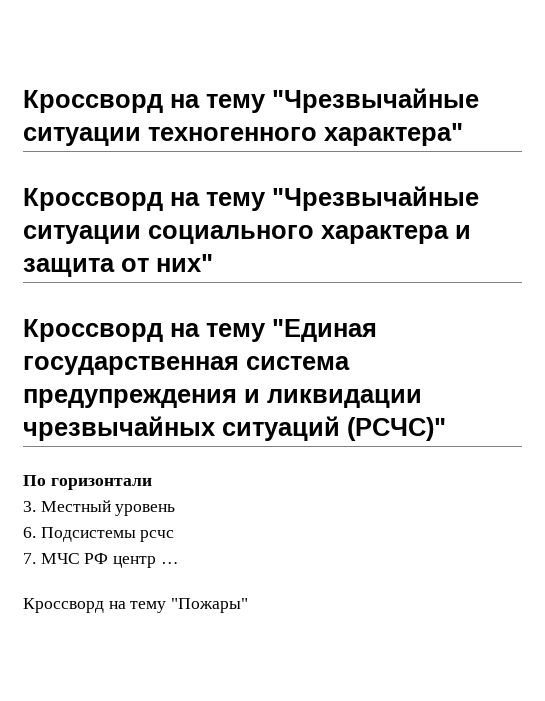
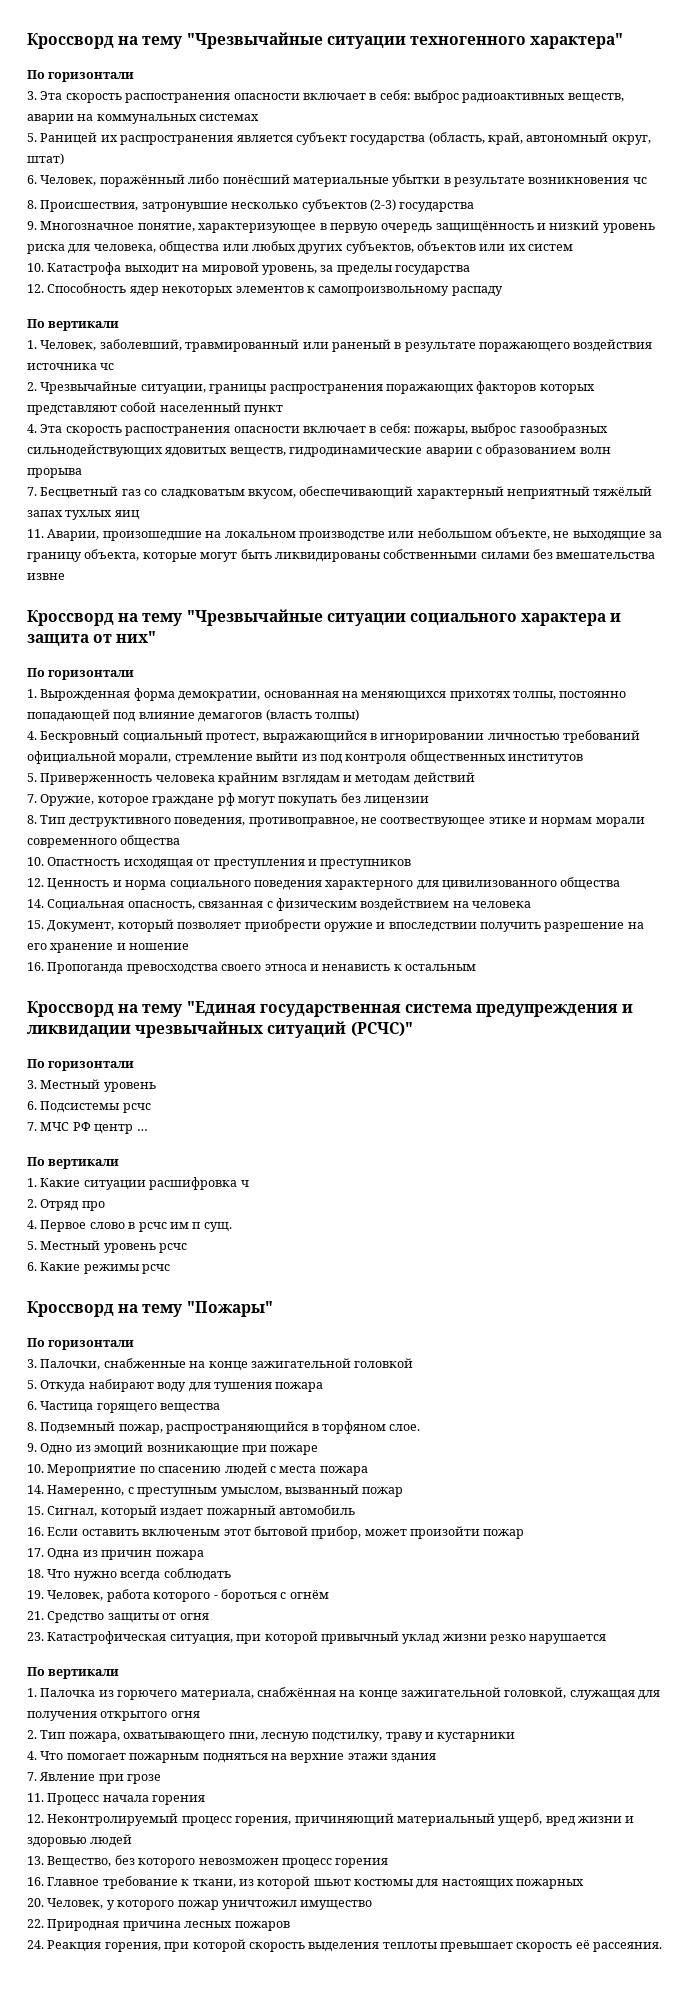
(463, 134) none -> [27,70,135,82] [27,90,624,103] [27,114,260,124] [27,132,651,145] [27,153,64,165] [27,174,647,187] [27,199,475,212] [27,220,655,233] [27,241,574,254] [27,262,470,275] [27,283,503,296] [27,319,120,331] [27,339,653,352] [27,363,115,370] [27,381,595,394] [27,402,284,415] [27,423,608,436] [27,444,611,457] [27,468,82,478] [27,486,653,499] [27,510,140,520] [27,528,663,541] [27,549,656,562] [27,573,65,580] // По горизонтали // 3. Эта скорость распостранения опасности включает в себя: выброс радиоактивных веществ, аварии на коммунальных системах // 5. Раницей их распространения является субъект государства (область, край, автономный округ, штат) // 6. Человек, поражённый либо понёсший материальные убытки в результате возникновения чс // 8. Происшествия, затронувшие несколько субъектов (2-3) государства // 9. Многозначное понятие, характеризующее в первую очередь защищённость и низкий уровень риска для человека, общества или любых других субъектов, объектов или их систем // 10. Катастрофа выходит на мировой уровень, за пределы государства // 12. Способность ядер некоторых элементов к самопроизвольному распаду // По вертикали // 1. Человек, заболевший, травмированный или раненый в результате поражающего воздействия источника чс // 2. Чрезвычайные ситуации, границы распространения поражающих факторов которых представляют собой населенный пункт // 4. Эта скорость распостранения опасности включает в себя: пожары, выброс газообразных сильнодействующих ядовитых веществ, гидродинамические аварии с образованием волн прорыва // 7. Бесцветный газ со сладковатым вкусом, обеспечивающий характерный неприятный тяжёлый запах тухлых яиц // 11. Аварии, произошедшие на локальном производстве или небольшом объекте, не выходящие за границу объекта, которые могут быть ликвидированы собственными силами без вмешательства извне
(213, 263) none -> [27,668,135,680] [27,688,627,701] [27,709,359,722] [27,730,640,743] [27,751,583,764] [27,772,475,785] [27,793,429,806] [27,815,645,827] [27,835,181,848] [27,857,412,869] [27,877,621,890] [27,898,531,911] [27,919,644,932] [27,943,190,953] [27,962,476,974] // По горизонтали // 1. Вырожденная форма демократии, основанная на меняющихся прихотях толпы, постоянно попадающей под влияние демагогов (власть толпы) // 4. Бескровный социальный протест, выражающийся в игнорировании личностью требований официальной морали, стремление выйти из под контроля общественных институтов // 5. Приверженность человека крайним взглядам и методам действий // 7. Оружие, которое граждане рф могут покупать без лицензии // 8. Тип деструктивного поведения, противоправное, не соотвествующее этике и нормам морали современного общества // 10. Опастность исходящая от преступления и преступников // 12. Ценность и норма социального поведения характерного для цивилизованного общества // 14. Социальная опасность, связанная с физическим воздействием на человека // 15. Документ, который позволяет приобрести оружие и впоследствии получить разрешение на его хранение и ношение // 16. Пропоганда превосходства своего этноса и ненависть к остальным
[23,598,249,613] Кроссворд на тему "Пожары" -> [27,1157,120,1169] [27,1177,249,1190] [27,1199,105,1211] [27,1220,232,1232] [27,1240,188,1253] [27,1262,171,1274] [27,1301,273,1317] [27,1338,135,1350] [27,1358,414,1371] [27,1379,324,1392] [27,1401,221,1413] [27,1421,421,1434] [27,1442,319,1455] [27,1463,368,1476] [27,1484,404,1497] [27,1505,355,1518] [27,1526,525,1539] [27,1548,204,1560] [27,1568,231,1581] [27,1589,329,1602] [27,1611,209,1623] [27,1631,607,1644] [27,1667,120,1679] [27,1687,661,1700] [27,1711,200,1721] [27,1730,516,1742] [27,1751,436,1763] [27,1772,162,1784] [27,1793,206,1805] [27,1813,635,1826] [27,1834,133,1847] [27,1855,389,1868] [27,1876,585,1889] [27,1898,373,1910] [27,1919,290,1931] [27,1939,663,1952] По вертикали // 1. Какие ситуации расшифровка ч // 2. Отряд про // 4. Первое слово в рсчс им п сущ. // 5. Местный уровень рсчс // 6. Какие режимы рсчс // Кроссворд на тему "Пожары" // По горизонтали // 3. Палочки, снабженные на конце зажигательной головкой // 5. Откуда набирают воду для тушения пожара // 6. Частица горящего вещества // 8. Подземный пожар, распространяющийся в торфяном слое. // 9. Одно из эмоций возникающие при пожаре // 10. Мероприятие по спасению людей с места пожара // 14. Намеренно, с преступным умыслом, вызванный пожар // 15. Сигнал, который издает пожарный автомобиль // 16. Если оставить включеным этот бытовой прибор, может произойти пожар // 17. Одна из причин пожара // 18. Что нужно всегда соблюдать // 19. Человек, работа которого - бороться с огнём // 21. Средство защиты от огня // 23. Катастрофическая ситуация, при которой привычный уклад жизни резко нарушается // По вертикали // 1. Палочка из горючего материала, снабжённая на конце зажигательной головкой, служащая для получения открытого огня // 2. Тип пожара, охватывающего пни, лесную подстилку, траву и кустарники // 4. Что помогает пожарным подняться на верхние этажи здания // 7. Явление при грозе // 11. Процесс начала горения // 12. Неконтролируемый процесс горения, причиняющий материальный ущерб, вред жизни и здоровью людей // 13. Вещество, без которого невозможен процесс горения // 16. Главное требование к ткани, из которой шьют костюмы для настоящих пожарных // 20. Человек, у которого пожар уничтожил имущество // 22. Природная причина лесных пожаров // 24. Реакция горения, при которой скорость выделения теплоты превышает скорость её рассеяния.

